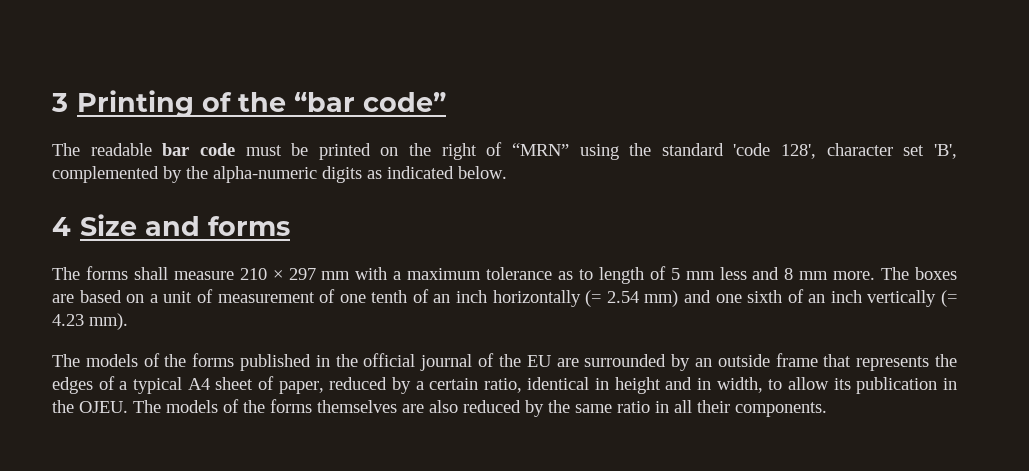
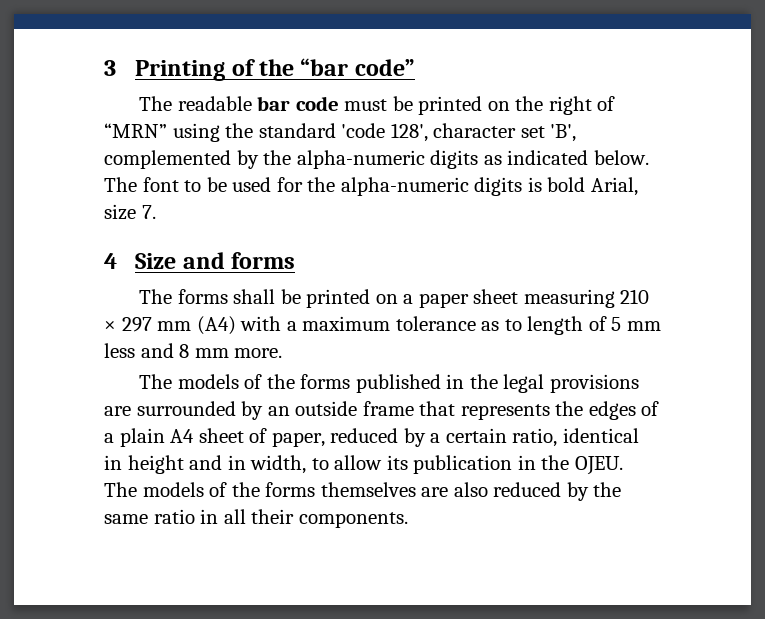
(507, 172) none -> [104,177,638,196] [104,204,156,220] The font to be used for the alpha-numeric digits is bold Arial, size 7.
[173,271,234,280] measure -> [280,289,615,308] be printed on a paper sheet measuring
(351, 275) none -> [196,316,236,335] (A4)
[881,267,957,280] [52,289,958,307] [52,313,128,330] The boxes are based on a unit of measurement of one tenth of an inch horizontally (= 2.54 mm) and one sixth of an inch vertically (= 4.23 mm). -> (283, 353) none
[363,353,551,371] official journal of the EU -> [503,374,639,393] legal provisions
[132,377,182,394] typical -> [119,428,165,447] plain

